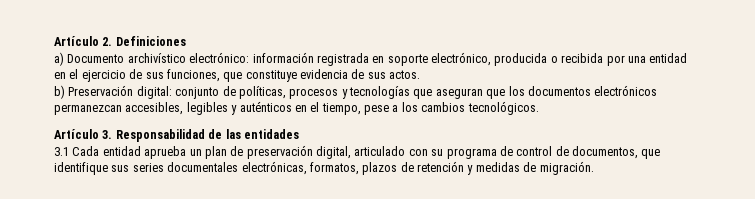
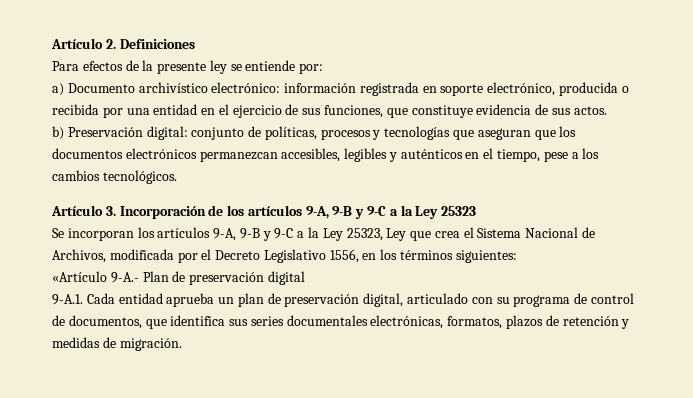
(186, 41) none -> [52,60,324,74] // Para efectos de la presente ley se entiende por:
[115,129,299,142] [54,147,69,156] Responsabilidad de las entidades // 3.1 -> [119,205,477,219] [52,227,596,241] [52,249,517,263] [52,271,305,285] [52,294,83,305] Incorporación de los artículos 9-A, 9-B y 9-C a la Ley 25323 // Se incorporan los artículos 9-A, 9-B y 9-C a la Ley 25323, Ley que crea el Sistema Nacional de Archivos, modificada por el Decreto Legislativo 1556, en los términos siguientes: // «Artículo 9-A.- Plan de preservación digital // 9-A.1.
[54,162,108,175] identifique -> [170,315,226,326] identifica

